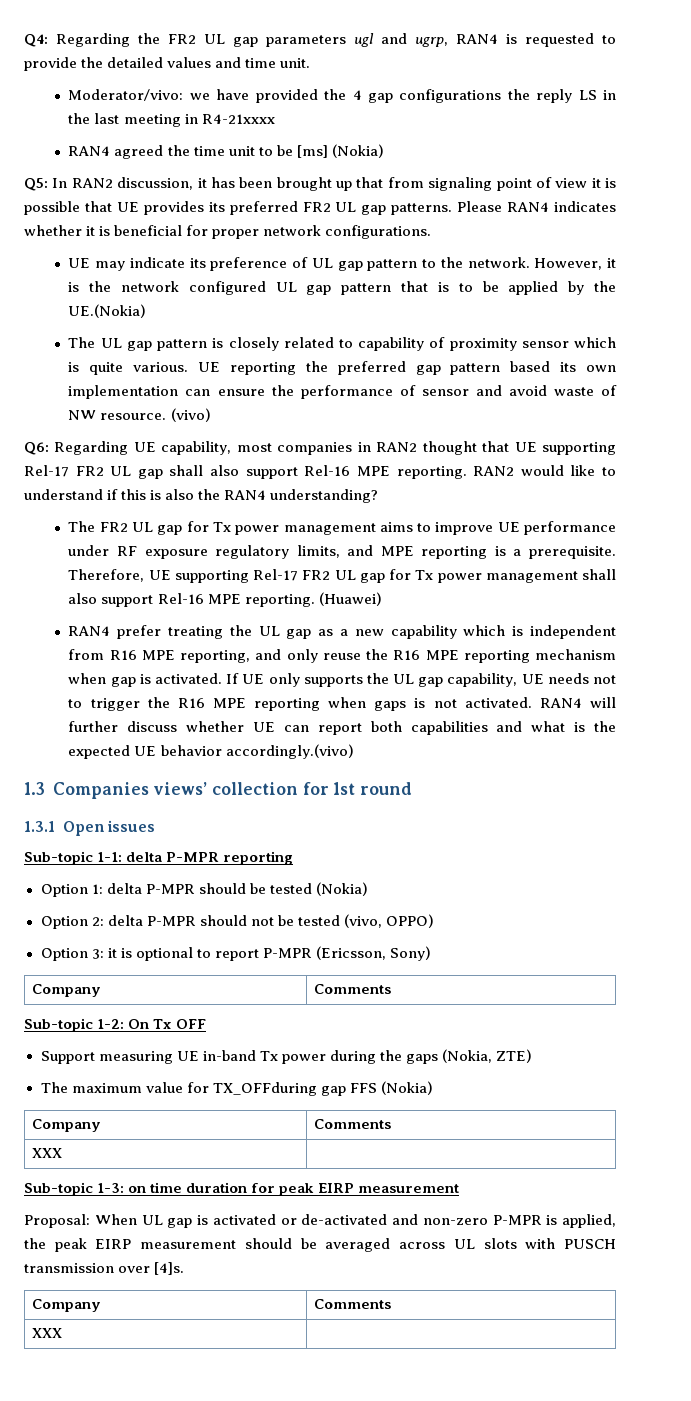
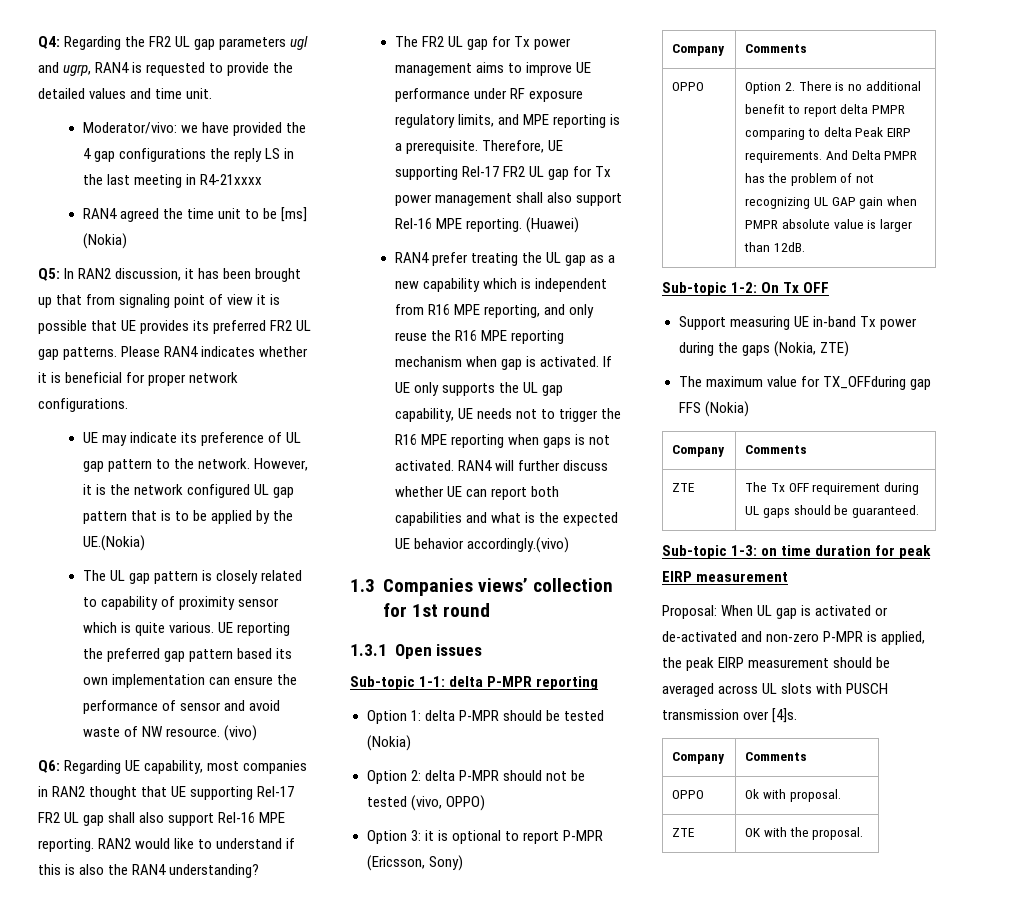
(392, 989) none -> [672,82,705,91] [745,81,921,94] [745,104,905,117] [745,127,911,140] [745,150,918,163] [745,173,874,186] [745,196,917,209] [745,219,912,232] [744,242,805,252] // OPPO | Option 2. There is no additional benefit to report delta PMPR comparing to delta Peak EIRP requirements. And Delta PMPR has the problem of not recognizing UL GAP gain when PMPR absolute value is larger than 12dB.
[32,1148,63,1158] XXX | -> [672,483,695,492] [745,482,919,495] [745,505,919,518] ZTE | The Tx OFF requirement during UL gaps should be guaranteed.
[32,1328,63,1338] XXX | -> [672,790,705,799] [745,789,841,802] [672,828,695,837] [745,827,864,840] OPPO | Ok with proposal. // ZTE | OK with the proposal.

